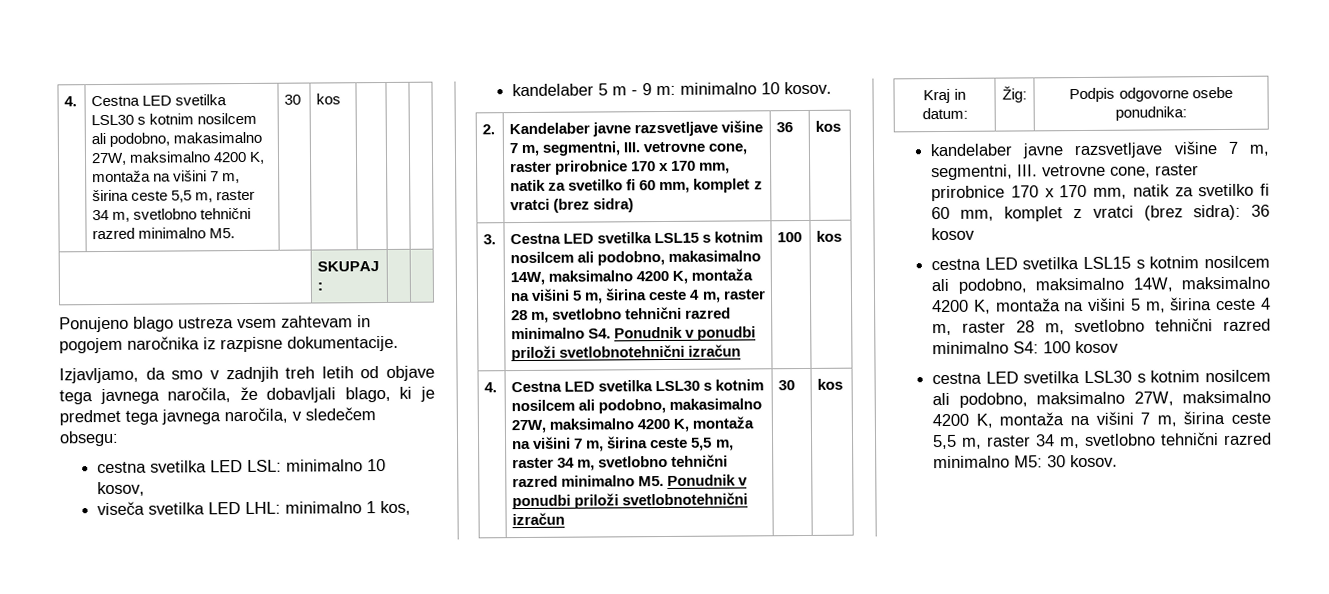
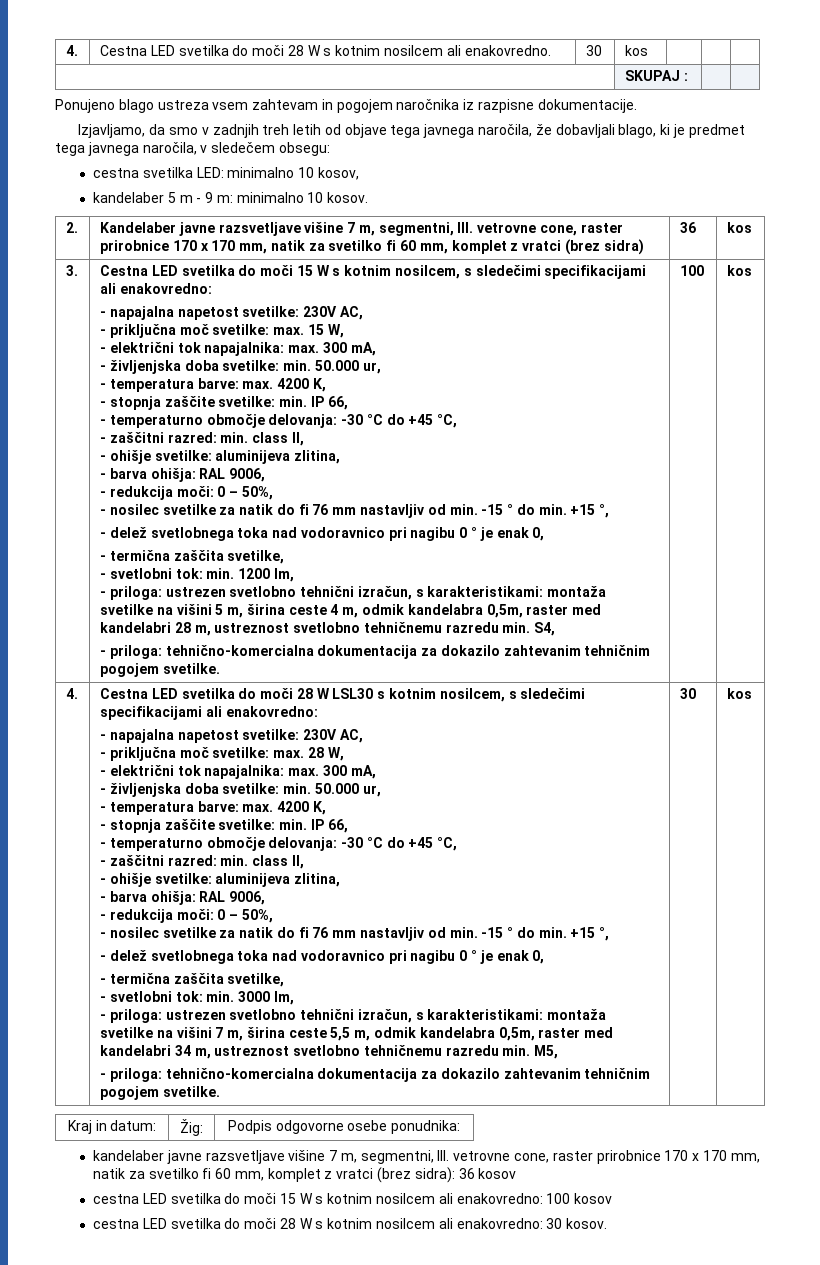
[64,96,78,107] [91,94,228,107] [91,112,258,126] [91,131,263,147] [91,151,266,166] [92,170,241,184] [92,189,256,203] [92,207,252,222] [92,227,236,240] 4. | Cestna LED svetilka LSL30 s kotnim nosilcem ali podobno, makasimalno 27W, maksimalno 4200 K, montaža na višini 7 m, širina ceste 5,5 m, raster 34 m, svetlobno tehnični razred minimalno M5. -> [65,45,78,56] [99,45,551,56] 4. | Cestna LED svetilka do moči 28 W s kotnim nosilcem ali enakovredno.
[210,459,283,473] LED LSL: -> [196,167,224,178] LED:
[97,500,412,516] // viseča svetilka LED LHL: minimalno 1 kos, -> (359, 173) none
[654,231,764,244] [510,250,762,266] [510,268,754,286] [510,288,766,304] [511,306,732,323] [511,326,757,341] [511,344,742,362] LSL15 s kotnim nosilcem ali podobno, makasimalno 14W, maksimalno 4200 K, montaža na višini 5 m, širina ceste 4 m, raster 28 m, svetlobno tehnični razred minimalno S4. Ponudnik v ponudbi priloži svetlobnotehnični izračun -> [238,265,647,279] [99,283,212,294] [99,306,363,320] [99,324,344,338] [99,342,376,356] [99,360,381,374] [99,378,326,392] [99,396,348,410] [99,414,458,428] [99,432,304,446] [99,450,341,464] [99,468,266,482] [99,486,273,500] [99,504,610,518] [99,527,545,541] [99,550,285,564] [99,568,294,582] [99,586,607,600] [99,604,602,618] [99,622,556,636] [99,645,651,659] [99,663,220,677] do moči 15 W s kotnim nosilcem, s sledečimi specifikacijami ali enakovredno: // - napajalna napetost svetilke: 230V AC, // - priključna moč svetilke: max. 15 W, // - električni tok napajalnika: max. 300 mA, // - življenjska doba svetilke: min. 50.000 ur, // - temperatura barve: max. 4200 K, // - stopnja zaščite svetilke: min. IP 66, // - temperaturno območje delovanja: -30 °C do +45 °C, // - zaščitni razred: min. class II, // - ohišje svetilke: aluminijeva zlitina, // - barva ohišja: RAL 9006, // - redukcija moči: 0 – 50%, // - nosilec svetilke za natik do fi 76 mm nastavljiv od min. -15 ° do min. +15 °, // - delež svetlobnega toka nad vodoravnico pri nagibu 0 ° je enak 0, // - termična zaščita svetilke, // - svetlobni tok: min. 1200 lm, // - priloga: ustrezen svetlobno tehnični izračun, s karakteristikami: montaža svetilke na višini 5 m, širina ceste 4 m, odmik kandelabra 0,5m, raster med kandelabri 28 m, ustreznost svetlobno tehničnemu razredu min. S4, // - priloga: tehnično-komercialna dokumentacija za dokazilo zahtevanim tehničnim pogojem svetilke.
[655,379,765,392] [511,398,763,414] [511,416,755,434] [512,436,734,452] [512,454,729,471] [512,474,749,488] [512,492,749,510] [512,512,566,526] LSL30 s kotnim nosilcem ali podobno, makasimalno 27W, maksimalno 4200 K, montaža na višini 7 m, širina ceste 5,5 m, raster 34 m, svetlobno tehnični razred minimalno M5. Ponudnik v ponudbi priloži svetlobnotehnični izračun -> [238,688,586,702] [99,706,318,720] [99,729,363,743] [99,747,344,761] [99,765,376,779] [99,783,381,797] [99,801,326,815] [99,819,348,833] [99,837,458,851] [99,855,304,869] [99,873,341,887] [99,891,266,905] [99,909,273,923] [99,927,610,941] [99,950,545,964] [99,973,285,987] [99,991,294,1005] [99,1009,607,1023] [99,1027,614,1041] [99,1045,559,1059] [99,1068,651,1082] [99,1086,220,1100] do moči 28 W LSL30 s kotnim nosilcem, s sledečimi specifikacijami ali enakovredno: // - napajalna napetost svetilke: 230V AC, // - priključna moč svetilke: max. 28 W, // - električni tok napajalnika: max. 300 mA, // - življenjska doba svetilke: min. 50.000 ur, // - temperatura barve: max. 4200 K, // - stopnja zaščite svetilke: min. IP 66, // - temperaturno območje delovanja: -30 °C do +45 °C, // - zaščitni razred: min. class II, // - ohišje svetilke: aluminijeva zlitina, // - barva ohišja: RAL 9006, // - redukcija moči: 0 – 50%, // - nosilec svetilke za natik do fi 76 mm nastavljiv od min. -15 ° do min. +15 °, // - delež svetlobnega toka nad vodoravnico pri nagibu 0 ° je enak 0, // - termična zaščita svetilke, // - svetlobni tok: min. 3000 lm, // - priloga: ustrezen svetlobno tehnični izračun, s karakteristikami: montaža svetilke na višini 7 m, širina ceste 5,5 m, odmik kandelabra 0,5m, raster med kandelabri 34 m, ustreznost svetlobno tehničnemu razredu min. M5, // - priloga: tehnično-komercialna dokumentacija za dokazilo zahtevanim tehničnim pogojem svetilke.
[1083,255,1270,269] [931,276,1270,294] [932,297,1271,314] [932,318,1271,336] [932,341,1040,355] LSL15 s kotnim nosilcem ali podobno, maksimalno 14W, maksimalno 4200 K, montaža na višini 5 m, širina ceste 4 m, raster 28 m, svetlobno tehnični razred minimalno S4: -> [224,1193,543,1204] do moči 15 W s kotnim nosilcem ali enakovredno:
[1084,369,1271,383] [932,390,1271,408] [932,410,1271,428] [932,432,1272,450] [933,455,1044,469] LSL30 s kotnim nosilcem ali podobno, maksimalno 27W, maksimalno 4200 K, montaža na višini 7 m, širina ceste 5,5 m, raster 34 m, svetlobno tehnični razred minimalno M5: -> [224,1218,543,1229] do moči 28 W s kotnim nosilcem ali enakovredno:

